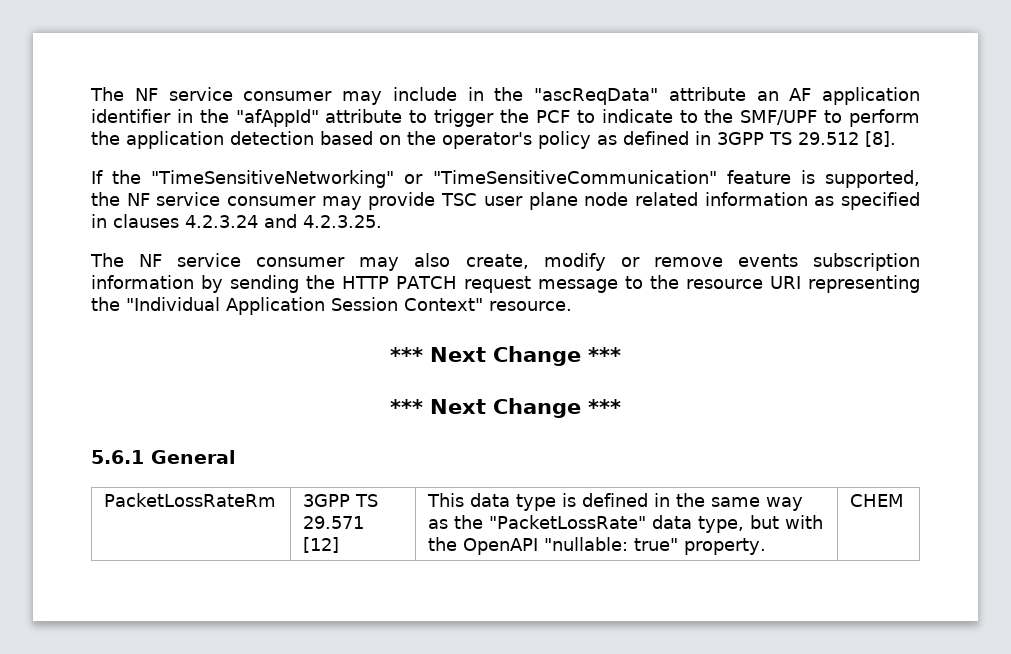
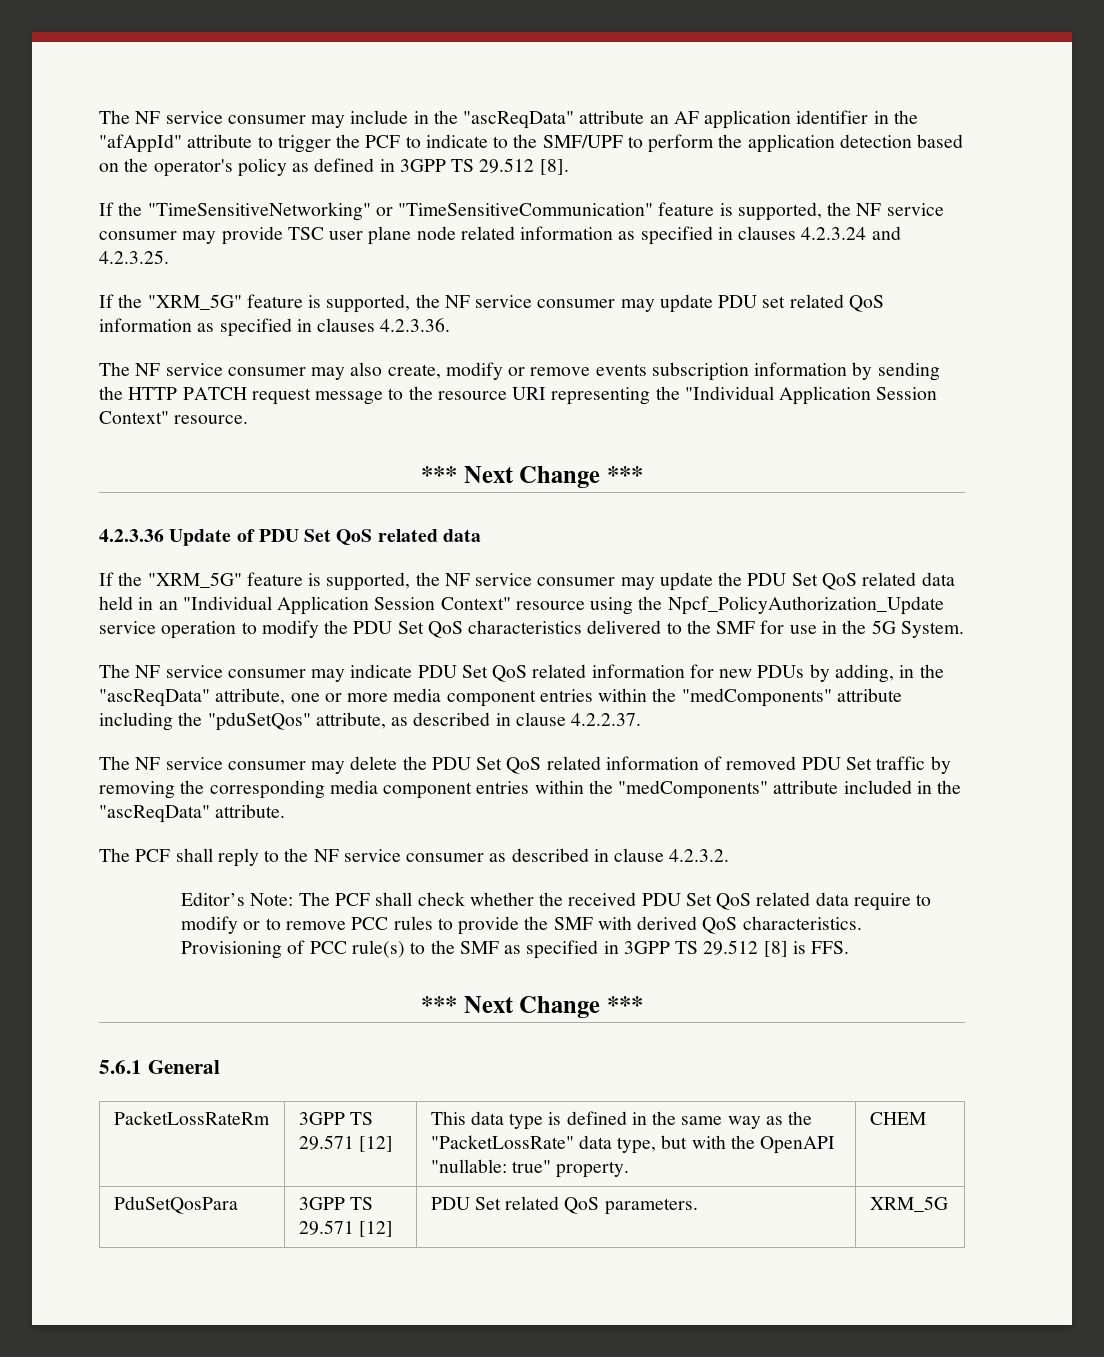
(382, 221) none -> [99,294,884,313] [99,318,451,337] // If the "XRM_5G" feature is supported, the NF service consumer may update PDU set related QoS information as specified in clauses 4.2.3.36.
(621, 354) none -> [99,529,481,546] [99,572,955,591] [99,596,944,615] [99,620,964,639] [99,664,944,683] [99,688,902,707] [99,712,642,731] [99,756,951,774] [99,780,962,799] [99,804,286,823] [99,848,730,867] [181,892,932,911] [181,916,862,935] [181,940,850,959] // 4.2.3.36 Update of PDU Set QoS related data // If the "XRM_5G" feature is supported, the NF service consumer may update the PDU Set QoS related data held in an "Individual Application Session Context" resource using the Npcf_PolicyAuthorization_Update service operation to modify the PDU Set QoS characteristics delivered to the SMF for use in the 5G System. // The NF service consumer may indicate PDU Set QoS related information for new PDUs by adding, in the "ascReqData" attribute, one or more media component entries within the "medComponents" attribute including the "pduSetQos" attribute, as described in clause 4.2.2.37. // The NF service consumer may delete the PDU Set QoS related information of removed PDU Set traffic by removing the corresponding media component entries within the "medComponents" attribute included in the "ascReqData" attribute. // The PCF shall reply to the NF service consumer as described in clause 4.2.3.2. // Editor’s Note: The PCF shall check whether the received PDU Set QoS related data require to modify or to remove PCC rules to provide the SMF with derived QoS characteristics. Provisioning of PCC rule(s) to the SMF as specified in 3GPP TS 29.512 [8] is FFS.
(905, 500) none -> [113,1196,238,1214] [298,1197,373,1210] [298,1220,393,1237] [430,1196,698,1215] [869,1196,948,1212] // PduSetQosPara | 3GPP TS 29.571 [12] | PDU Set related QoS parameters. | XRM_5G

